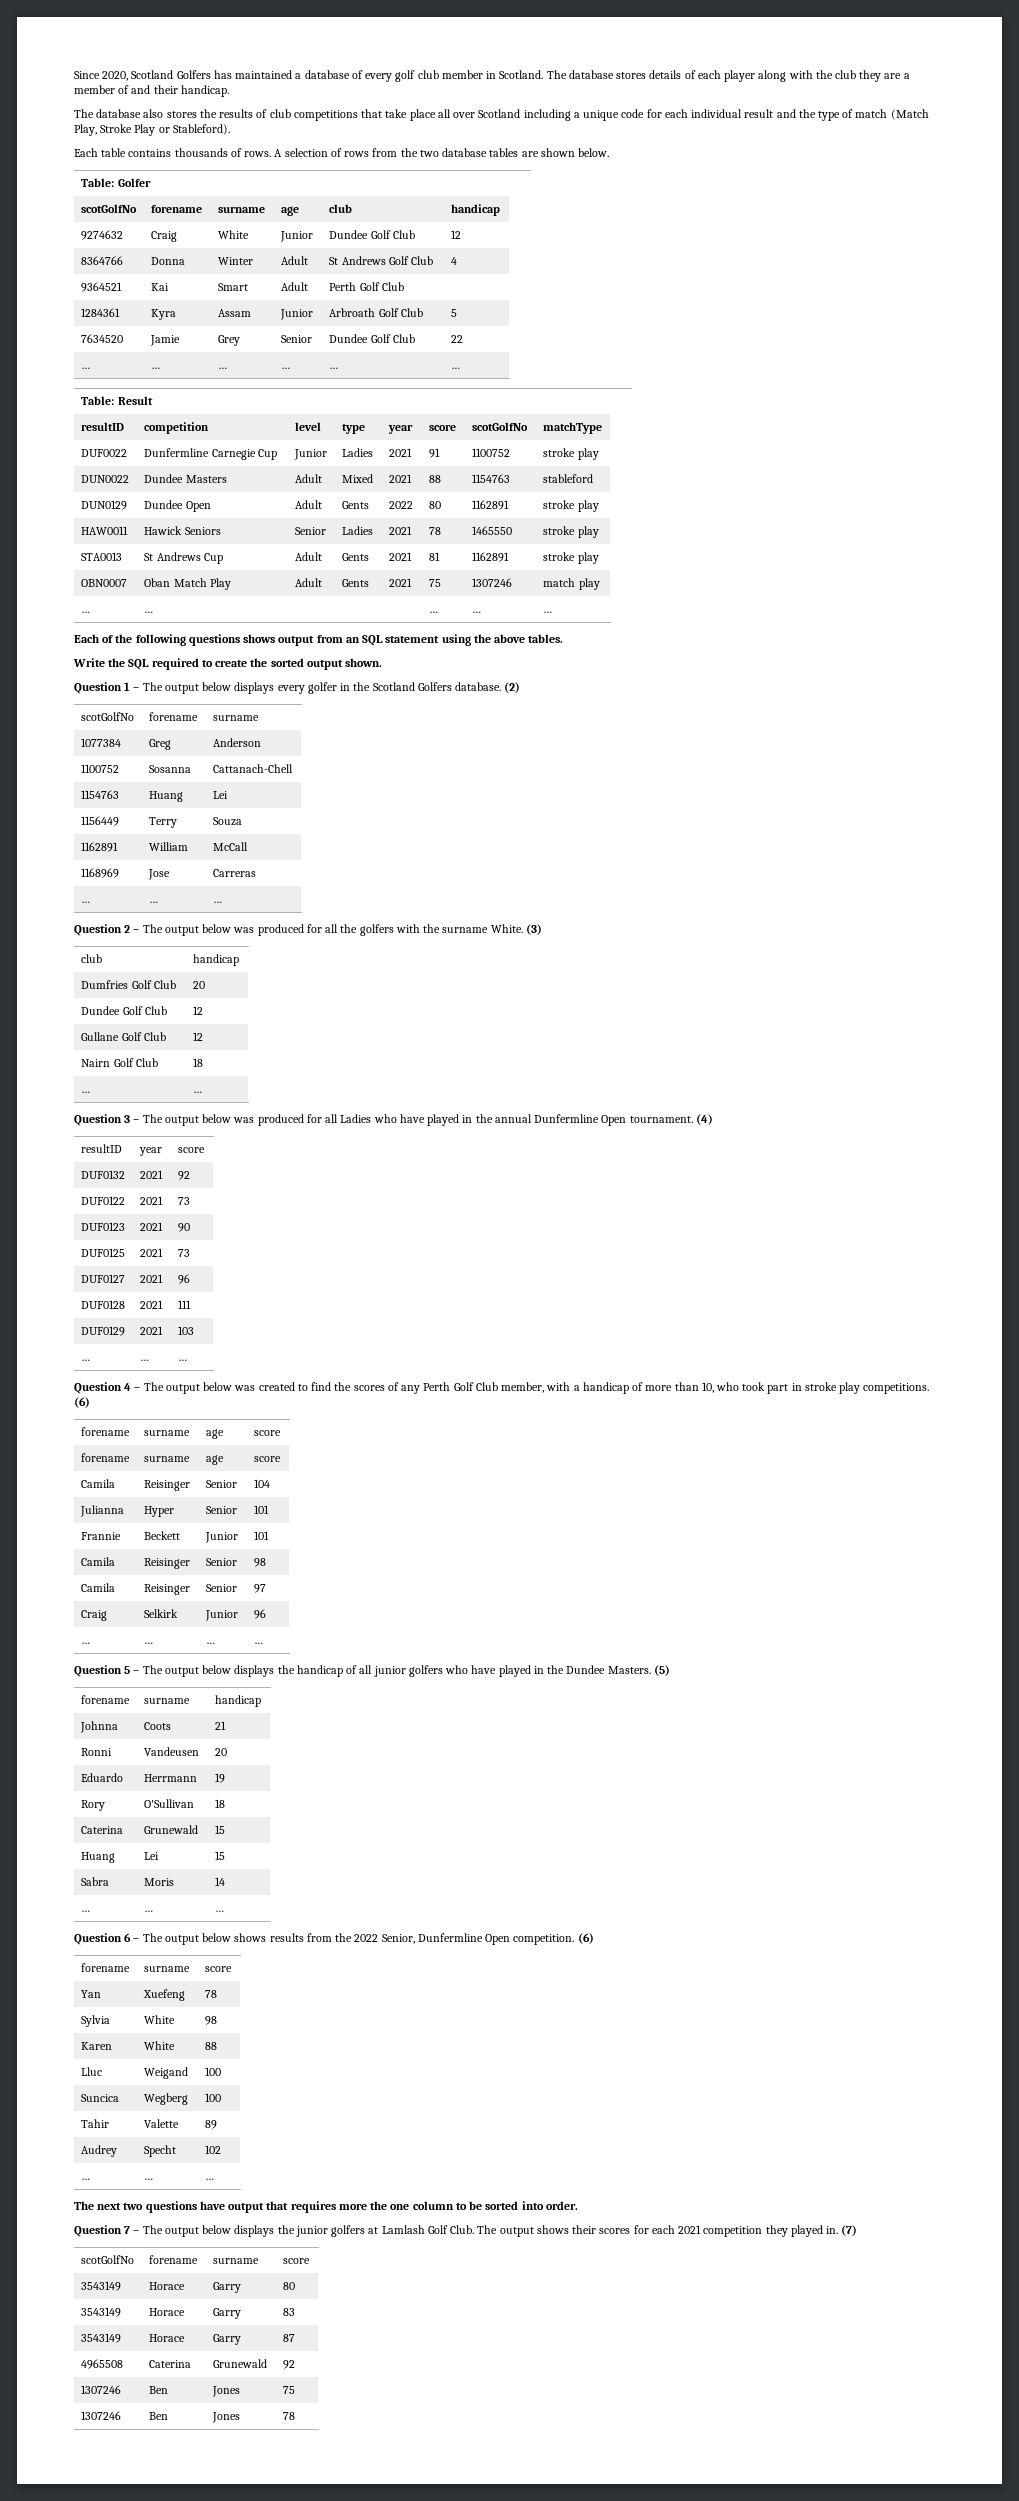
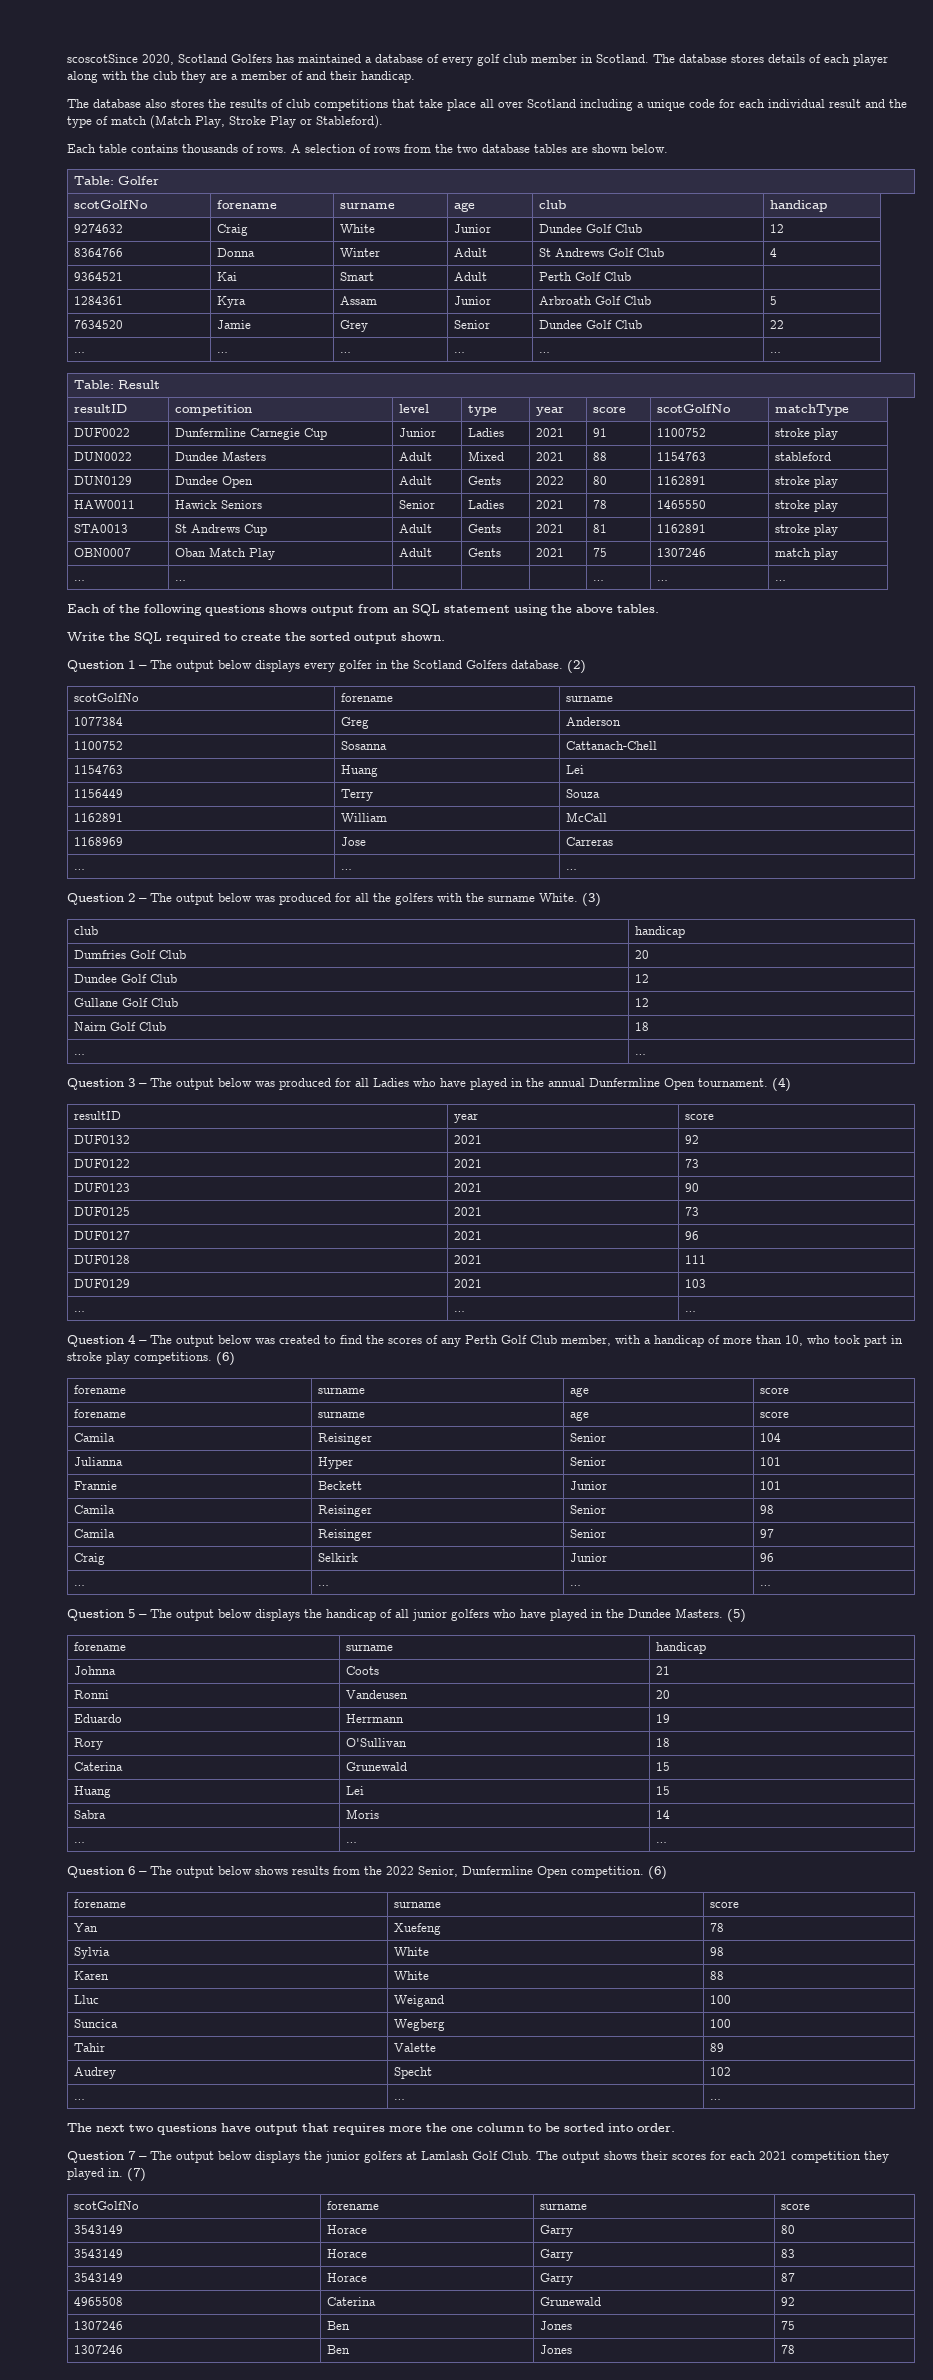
[74,71,100,79] Since -> [67,54,138,63] scoscotSince

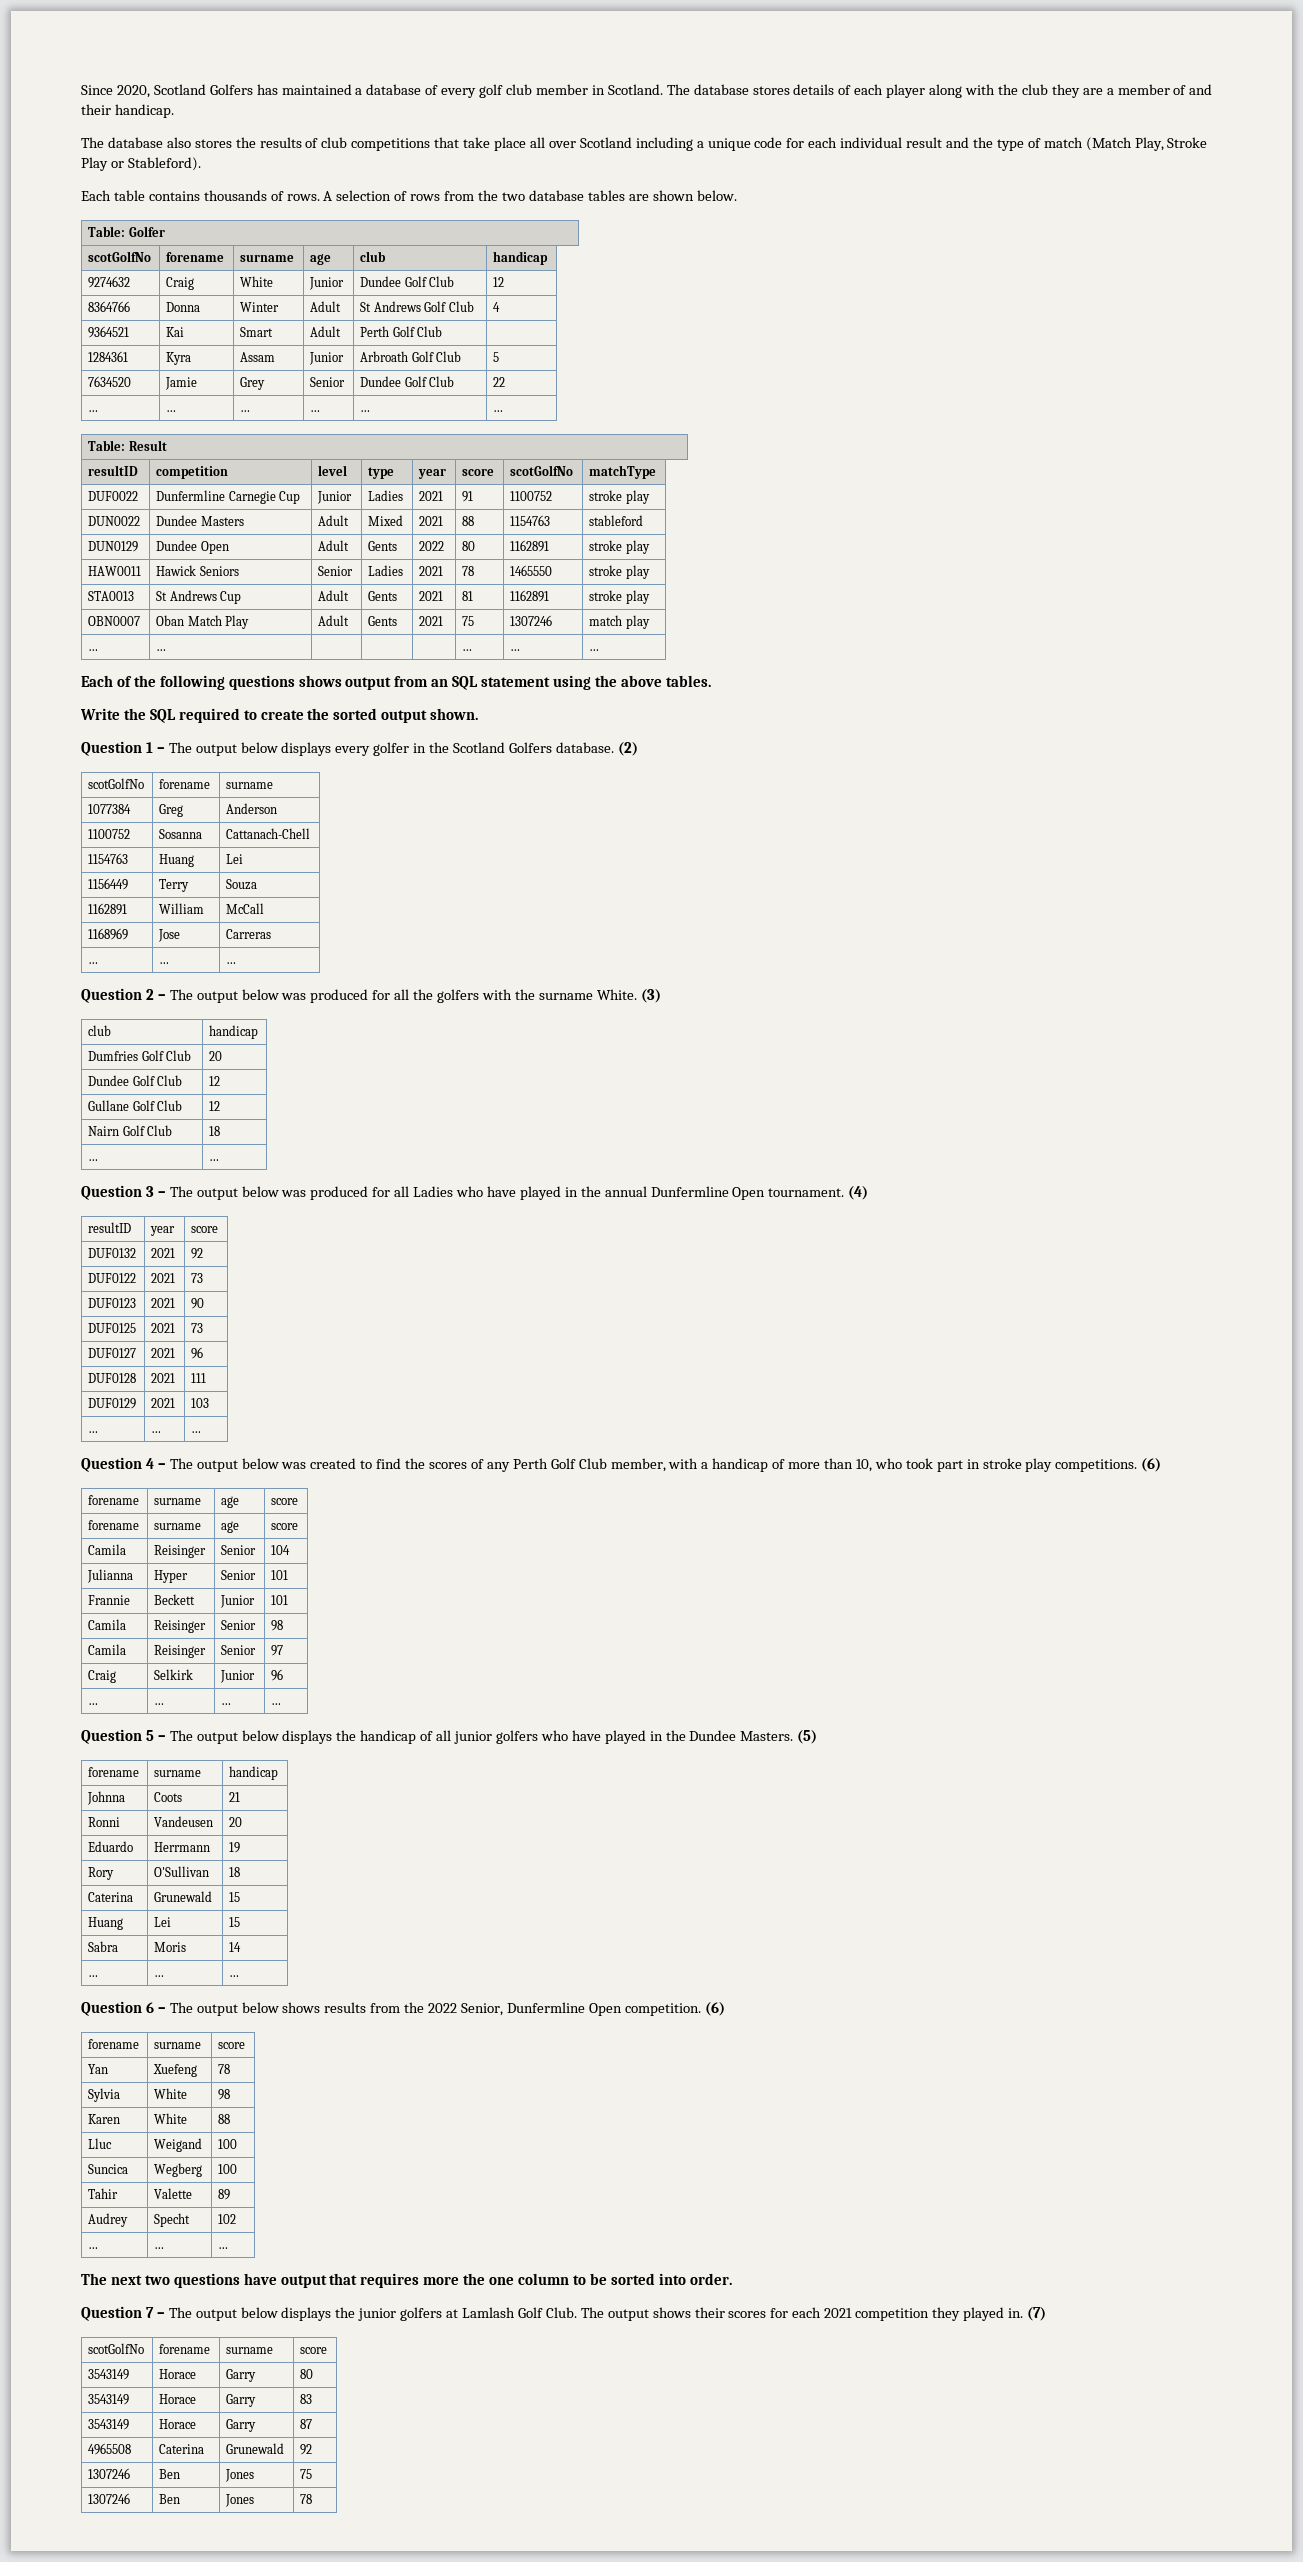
[67,54,138,63] scoscotSince -> [81,85,113,95] Since

